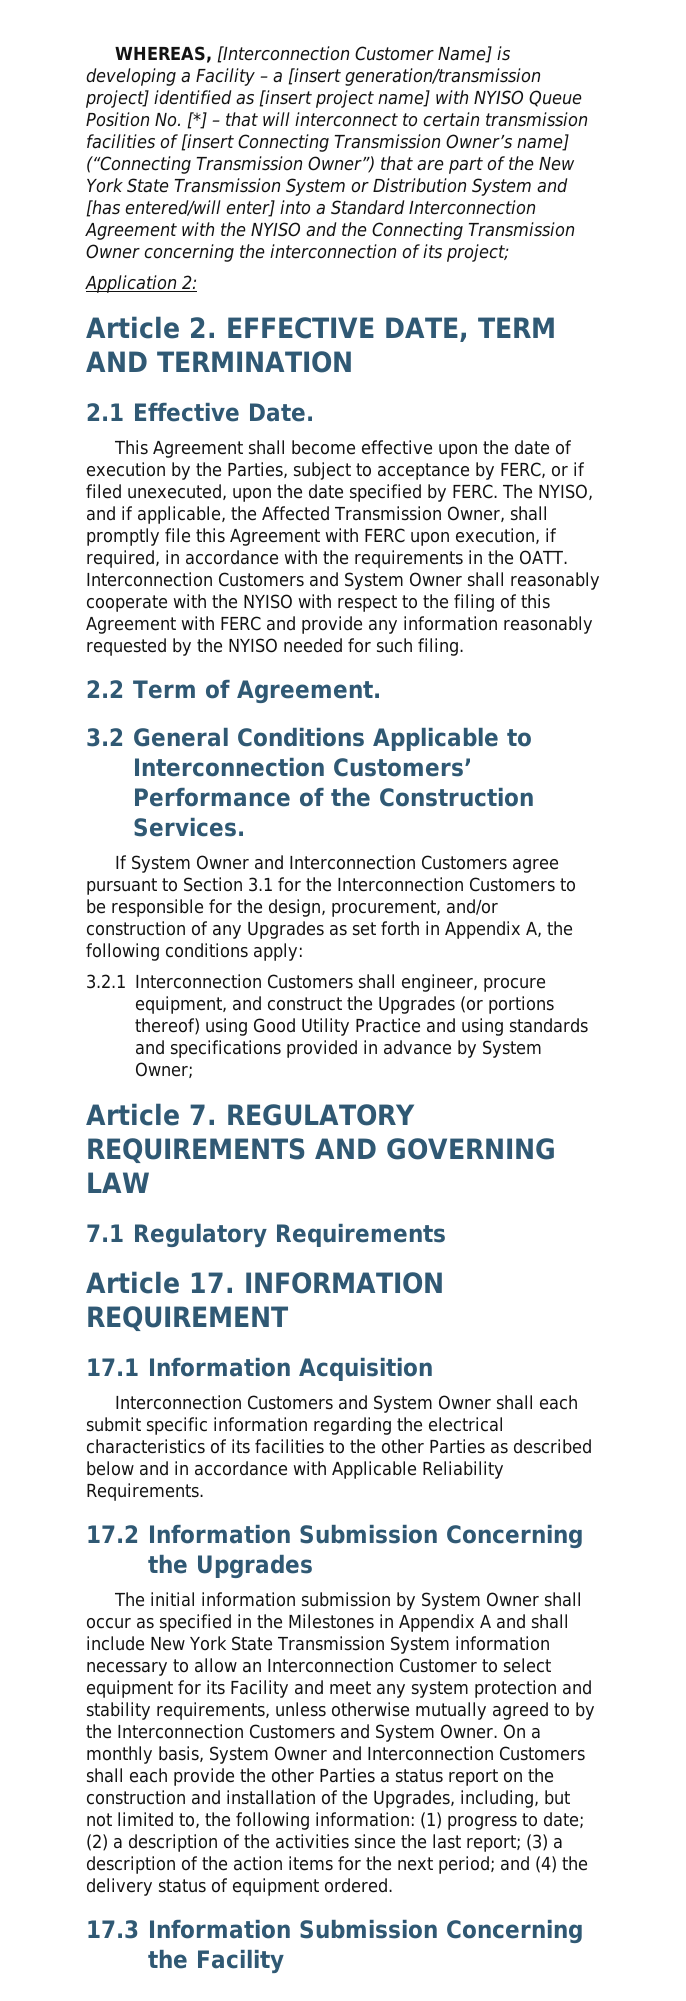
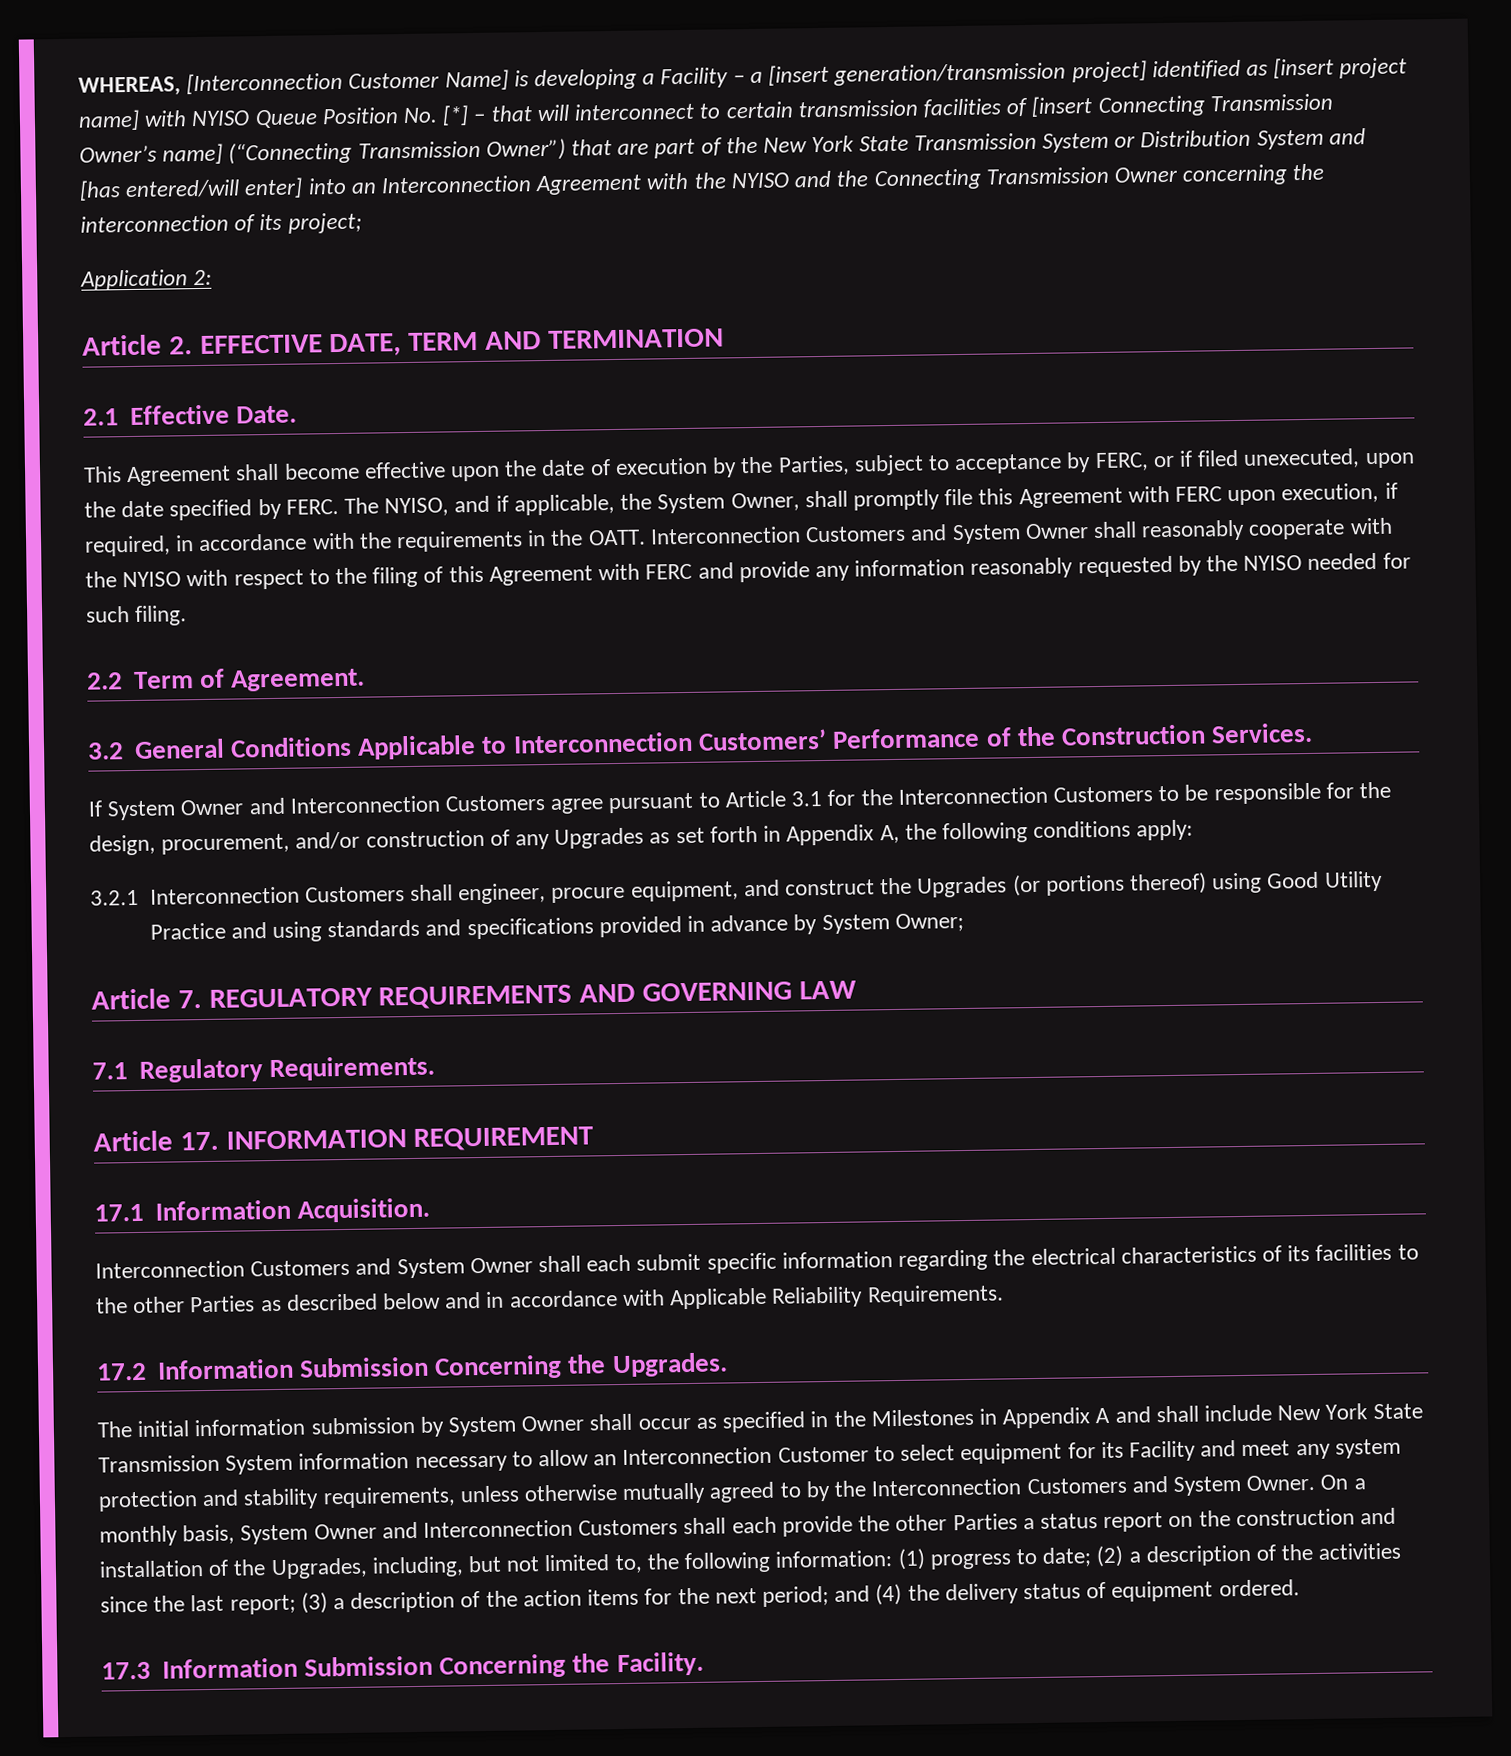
[316,200,405,215] a Standard -> [350,182,377,194] an
[262,506,442,521] Affected Transmission -> [657,493,726,514] System
[183,877,243,892] Section -> [724,790,786,808] Article
[275,1223,446,1247] Requirements -> [268,1055,435,1082] Requirements.
[299,1357,433,1381] Acquisition -> [296,1197,430,1223] Acquisition.
[196,1554,313,1579] Upgrades -> [611,1352,728,1378] Upgrades.
[196,1949,284,1974] Facility -> [616,1651,704,1677] Facility.

